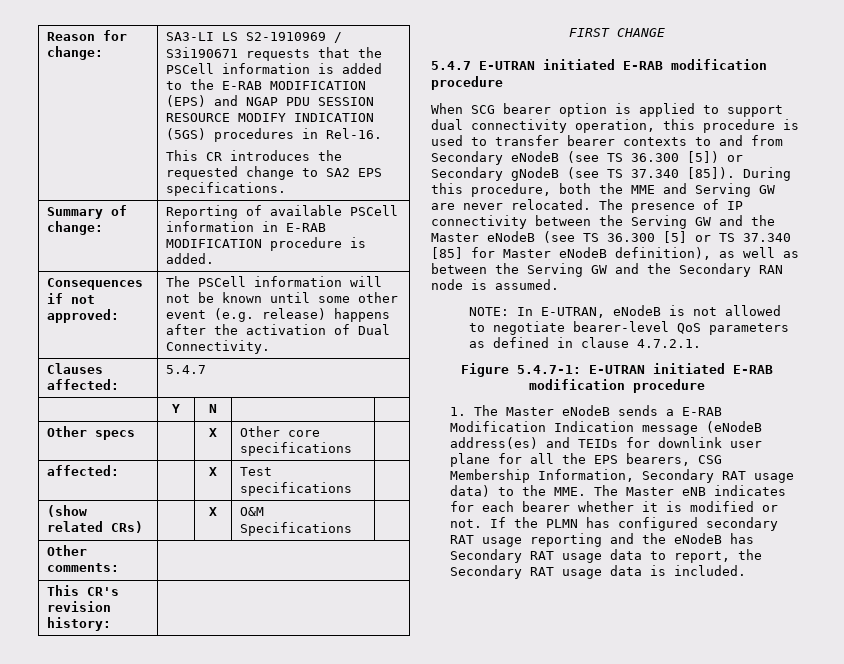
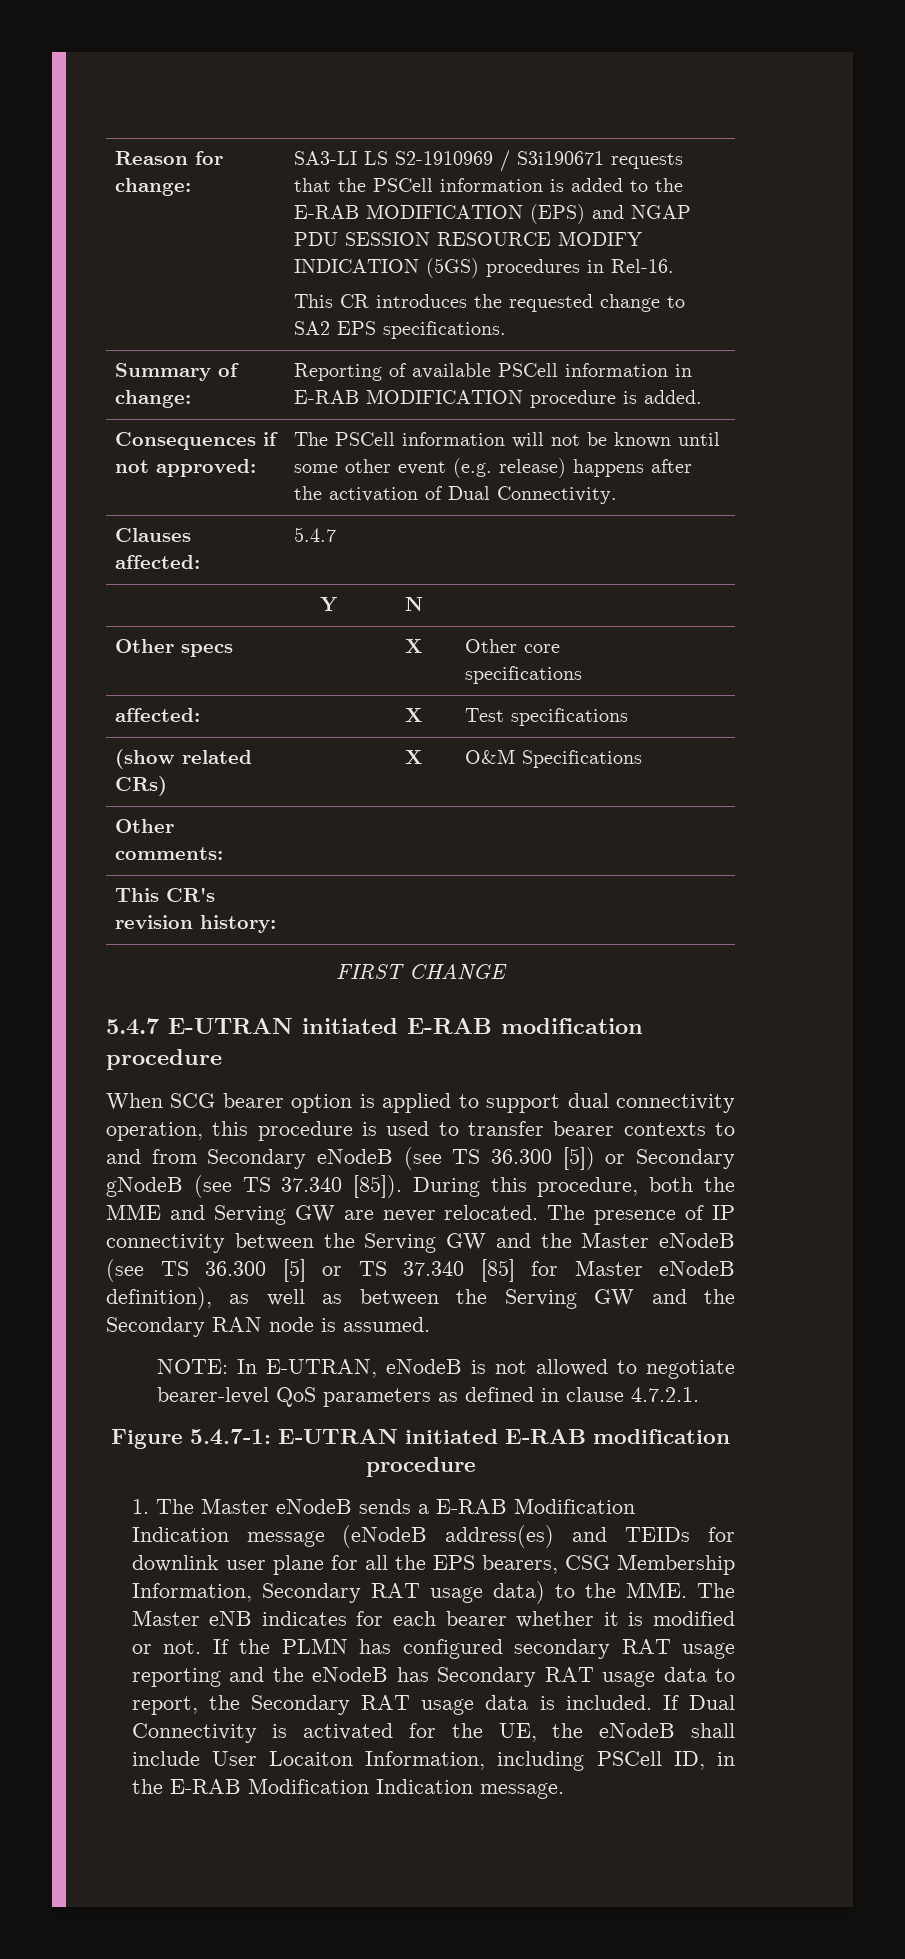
(747, 570) none -> [662,1695,735,1710] [131,1723,735,1743] [131,1751,735,1771] [131,1778,564,1799] If Dual Connectivity is activated for the UE, the eNodeB shall include User Locaiton Information, including PSCell ID, in the E-RAB Modification Indication message.

